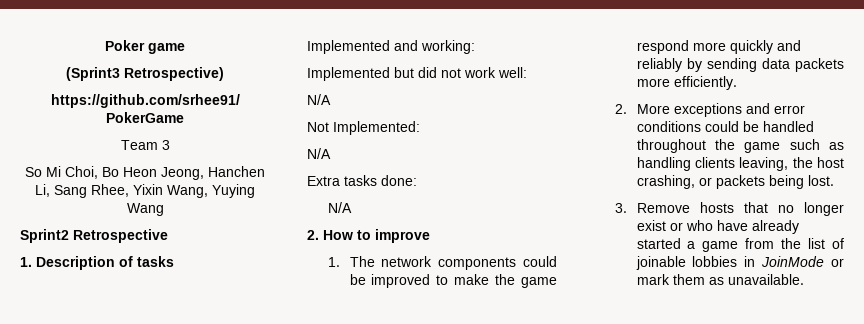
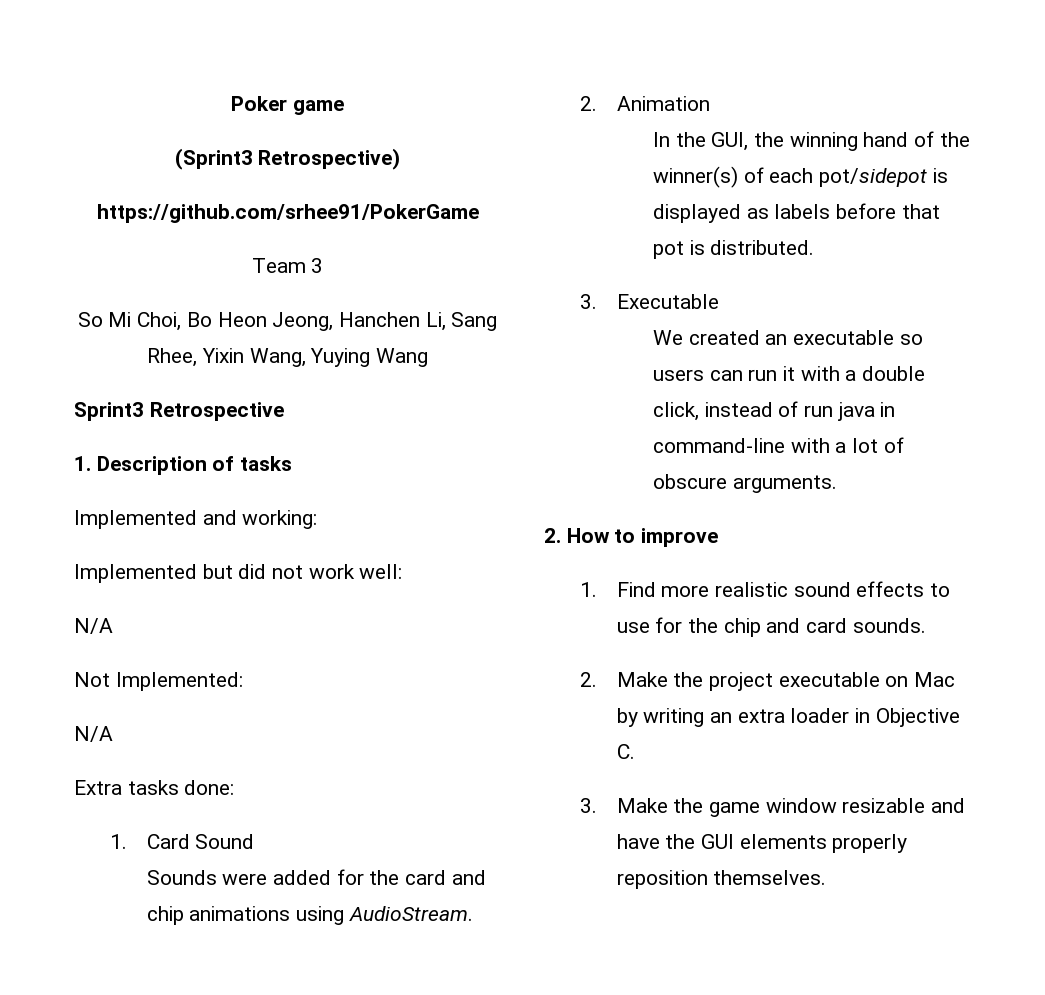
[20,229,69,243] Sprint2 -> [74,402,144,421] Sprint3
[328,202,353,213] N/A -> [110,834,255,849] [146,869,486,885] [146,906,473,925] [580,96,710,111] [653,131,970,151] [653,166,948,188] [653,203,940,223] [653,240,815,259] [580,294,719,309] [653,330,923,345] [653,366,926,381] [653,401,896,421] [653,437,904,453] [653,474,837,493] 1. Card Sound // Sounds were added for the card and chip animations using AudioStream. // 2. Animation // In the GUI, the winning hand of the winner(s) of each pot/sidepot is displayed as labels before that pot is distributed. // 3. Executable // We created an executable so users can run it with a double click, instead of run java in command-line with a lot of obscure arguments.
[349,256,557,270] [349,274,557,288] [636,40,801,54] [636,58,844,72] [636,76,737,90] [615,103,805,117] [636,121,814,132] [636,139,844,153] [636,157,844,171] [636,175,834,189] [615,202,844,216] [636,220,799,234] [636,238,844,252] [635,256,844,270] [636,274,804,285] The network components could be improved to make the game respond more quickly and reliably by sending data packets more efficiently. // 2. More exceptions and error conditions could be handled throughout the game such as handling clients leaving, the host crashing, or packets being lost. // 3. Remove hosts that no longer exist or who have already started a game from the list of joinable lobbies in JoinMode or mark them as unavailable. -> [616,581,951,597] [616,617,926,637] [580,672,956,691] [616,708,960,727] [616,744,635,759] [580,798,966,817] [616,834,908,853] [616,870,827,889] Find more realistic sound effects to use for the chip and card sounds. // 2. Make the project executable on Mac by writing an extra loader in Objective C. // 3. Make the game window resizable and have the GUI elements properly reposition themselves.

